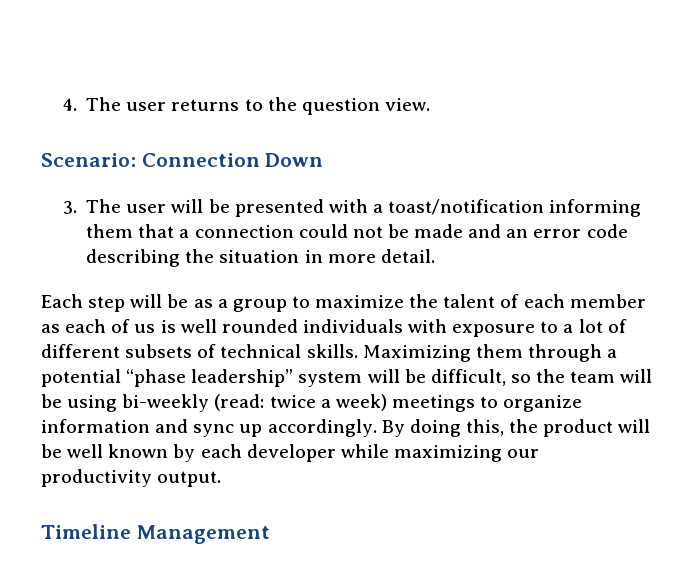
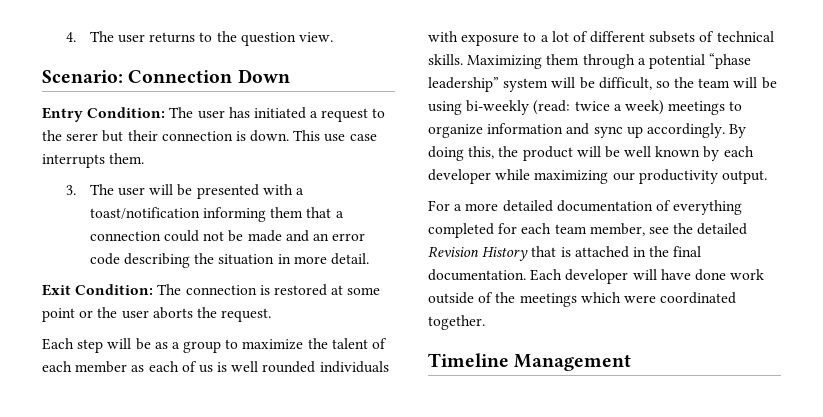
(324, 160) none -> [42,107,386,122] [42,130,377,142] [42,153,145,168] // Entry Condition: The user has initiated a request to the serer but their connection is down. This use case interrupts them.
(435, 256) none -> [42,284,381,296] [42,307,272,322] // Exit Condition: The connection is restored at some point or the user aborts the request.
(222, 479) none -> [428,200,743,215] [428,223,748,238] [428,246,702,261] [428,269,765,284] [428,292,737,307] [428,315,485,330] // For a more detailed documentation of everything completed for each team member, see the detailed Revision History that is attached in the final documentation. Each developer will have done work outside of the meetings which were coordinated together.

